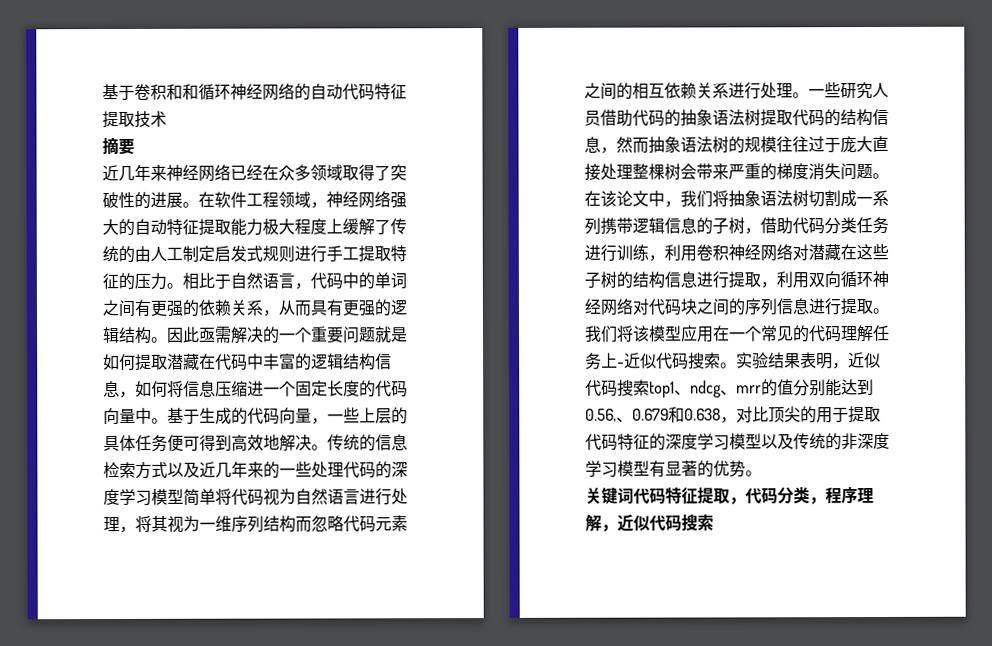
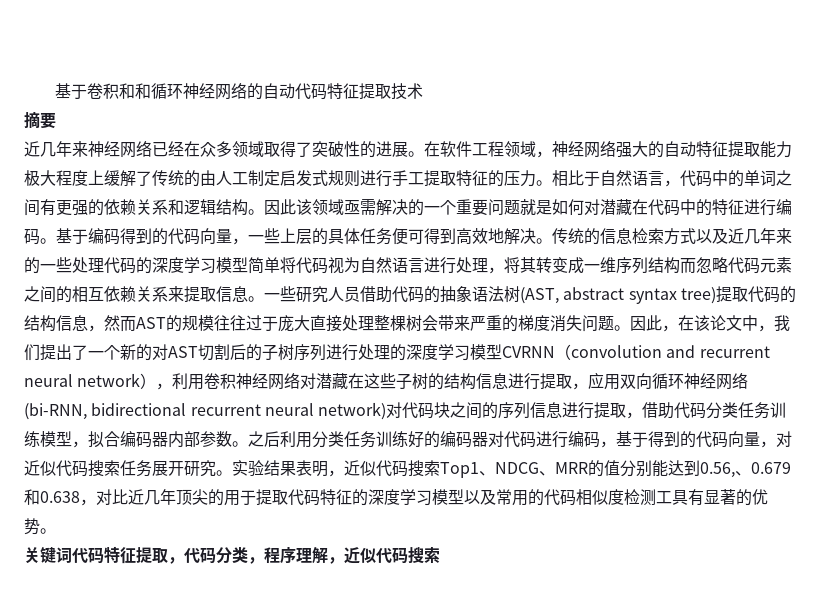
[262,299,391,317] ，从而具有更强的 -> [168,199,184,215] 和
(200, 334) none -> [296,199,344,215] 该领域
[135,353,168,371] 提取 -> [584,199,600,215] 对
[263,353,392,371] [103,380,408,398] [103,407,232,425] 丰富的逻辑结构信息，如何将信息压缩进一个固定长度的代码向量中。基于生成 -> [696,199,792,216] [24,228,152,245] 的特征进行编码。基于编码得到
[167,515,200,533] 视为 -> [536,257,584,274] 转变成
[728,82,793,100] 进行处理 -> [168,286,248,303] 来提取信息
(761, 118) none -> [520,287,716,304] (AST, abstract syntax tree)
[648,136,729,154] 抽象语法树 -> [136,317,166,329] AST
(889, 176) none -> [630,315,678,332] 因此，
[712,189,889,208] [584,216,889,235] [584,244,649,262] 将抽象语法树切割成一系列携带逻辑信息的子树，借助代码分类任务进行训练 -> [40,344,770,361] [24,373,157,389] 提出了一个新的对AST切割后的子树序列进行处理的深度学习模型CVRNN（convolution and recurrent neural network）
[776,271,793,288] 利 -> [588,372,605,389] 应
(633, 306) none -> [24,402,387,420] (bi-RNN, bidirectional recurrent neural network)
[872,307,889,315] [585,324,890,343] [585,352,721,370] 。我们将该模型应用在一个常见的代码理解任务上-近似代码搜索 -> [626,402,787,419] [24,431,792,448] [24,460,216,477] ，借助代码分类任务训练模型，拟合编码器内部参数。之后利用分类任务训练好的编码器对代码进行编码，基于得到的代码向量，对近似代码搜索任务展开研究
[649,380,762,398] top1、ndcg、mrr -> [440,462,588,478] Top1、NDCG、MRR
(769, 414) none -> [128,489,176,505] 近几年
[793,432,890,451] [585,460,650,478] 传统的非深度学习模型 -> [496,489,688,506] 常用的代码相似度检测工具

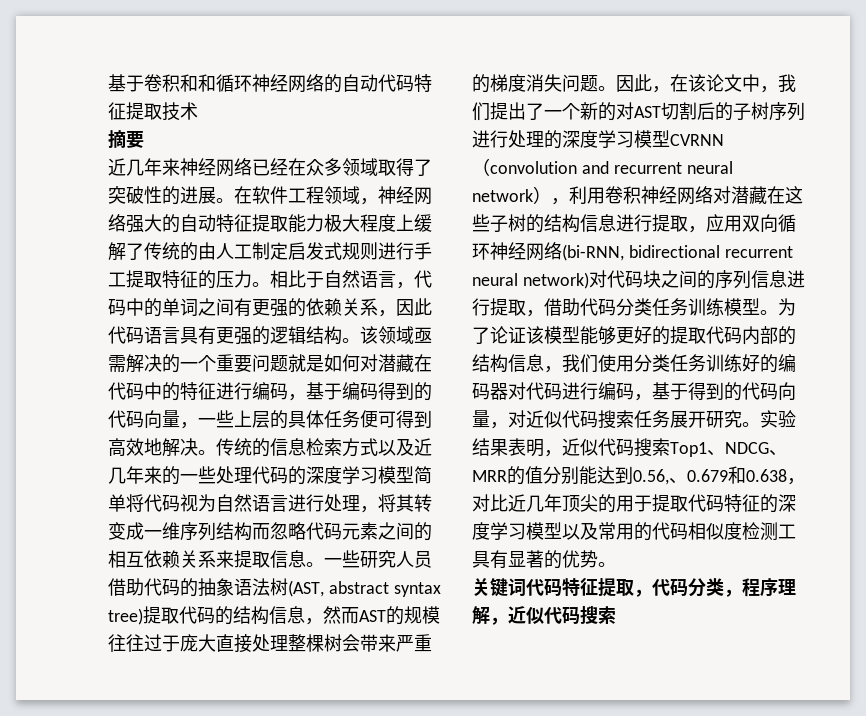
[168,199,184,215] 和 -> [378,298,432,317] [108,326,270,345] ，因此代码语言具有更强的
[264,199,296,215] 因此 -> (360, 340) none
[40,238,56,244] 。 -> [288,394,306,401] ，
[72,431,296,448] ，拟合编码器内部参数。之后利 -> [760,298,796,316] [472,326,796,345] [472,354,616,373] 。为了论证该模型能够更好的提取代码内部的结构信息，我们使

